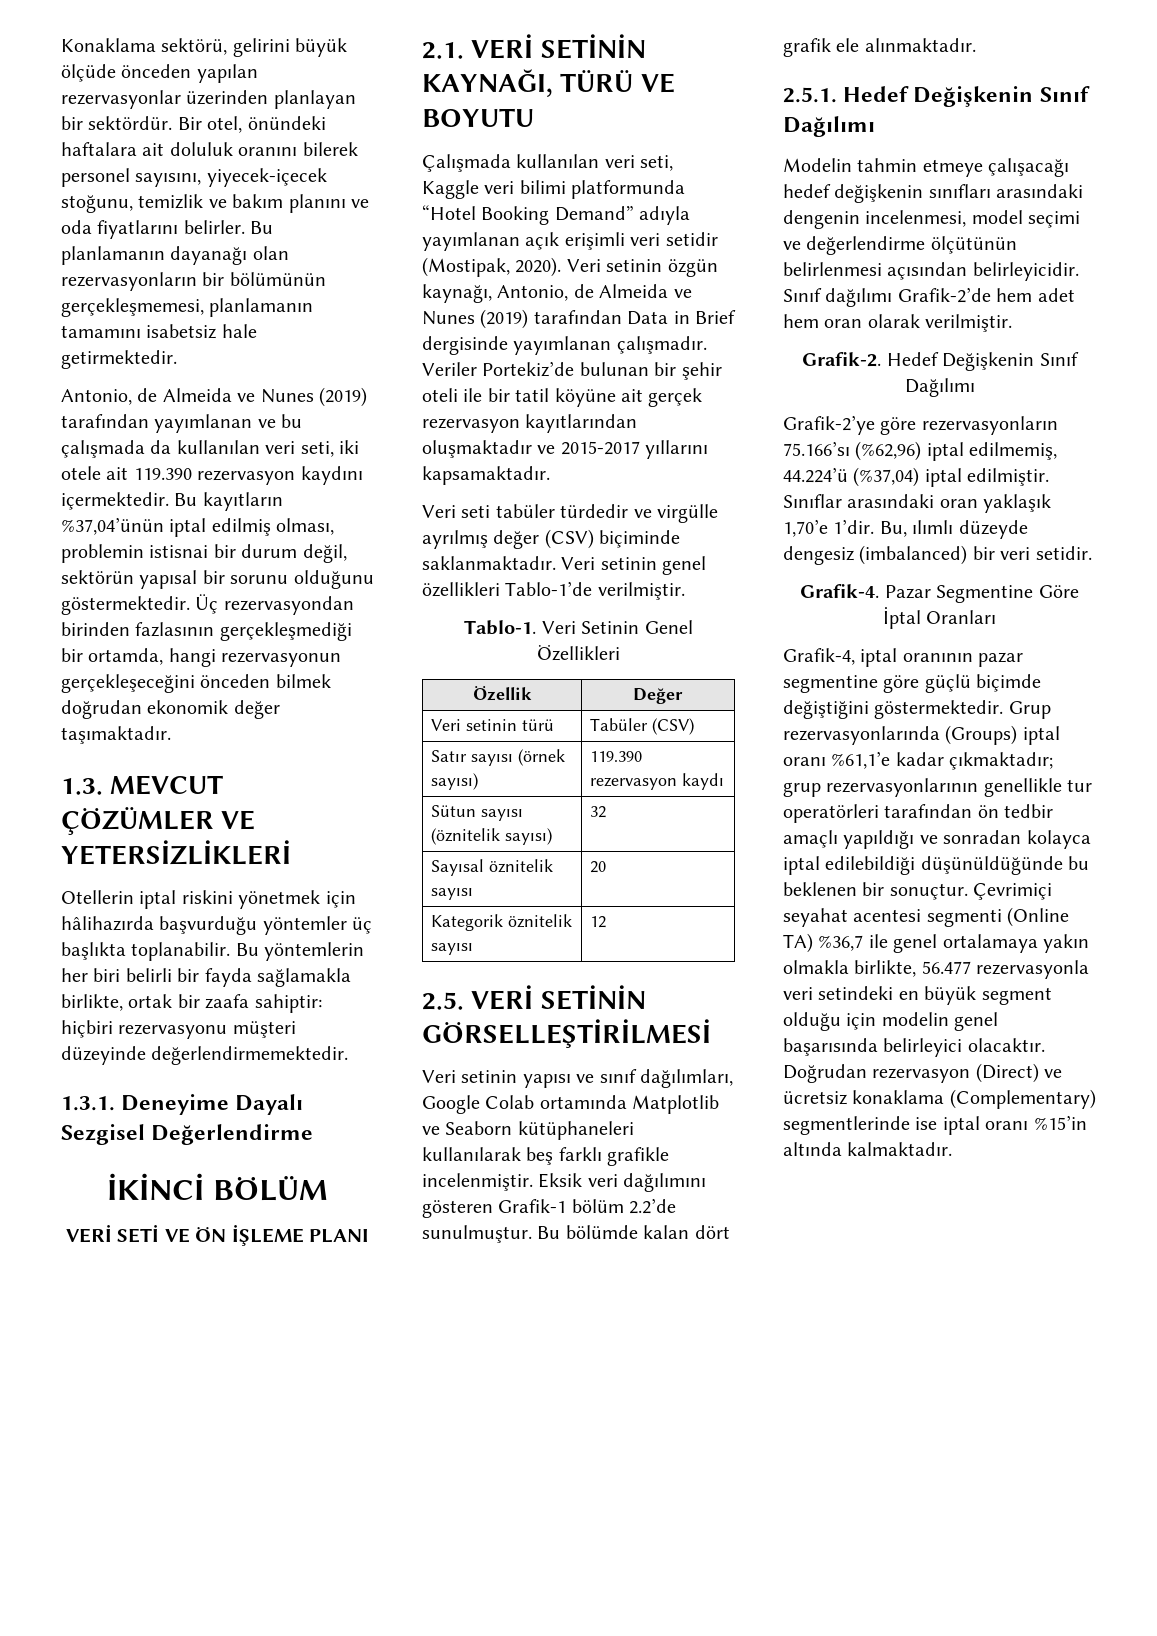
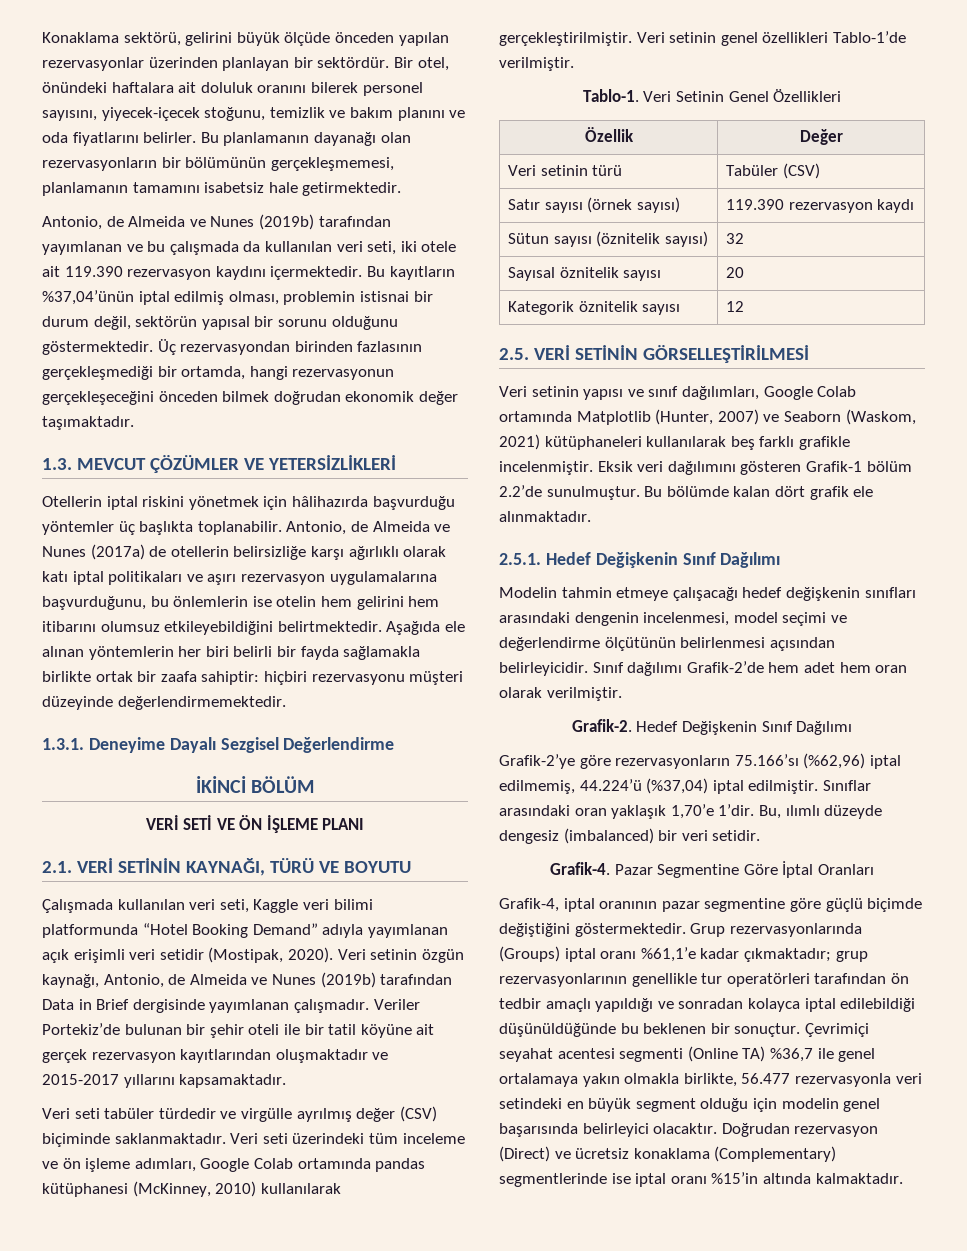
[319,387,367,407] (2019) -> [258,214,314,230] (2019b)
[235,943,259,956] Bu -> [286,521,451,535] [42,544,447,560] [42,571,437,585] [42,596,440,610] [42,621,465,635] [42,646,84,657] Antonio, de Almeida ve Nunes (2017a) de otellerin belirsizliğe karşı ağırlıklı olarak katı iptal politikaları ve aşırı rezervasyon uygulamalarına başvurduğunu, bu önlemlerin ise otelin hem gelirini hem itibarını olumsuz etkileyebildiğini belirtmektedir. Aşağıda ele alınan
[61,994,123,1011] birlikte, -> [42,671,91,682] birlikte
[480,309,529,329] (2019) -> [320,972,376,988] (2019b)
(596, 563) none -> [262,1133,465,1144] [42,1158,426,1172] [42,1181,341,1197] [499,32,665,46] seti üzerindeki tüm inceleme ve ön işleme adımları, Google Colab ortamında pandas kütüphanesi (McKinney, 2010) kullanılarak gerçekleştirilmiştir. Veri
[422,1121,513,1135] ve Seaborn -> [655,409,916,425] [499,434,540,450] (Hunter, 2007) ve Seaborn (Waskom, 2021)

